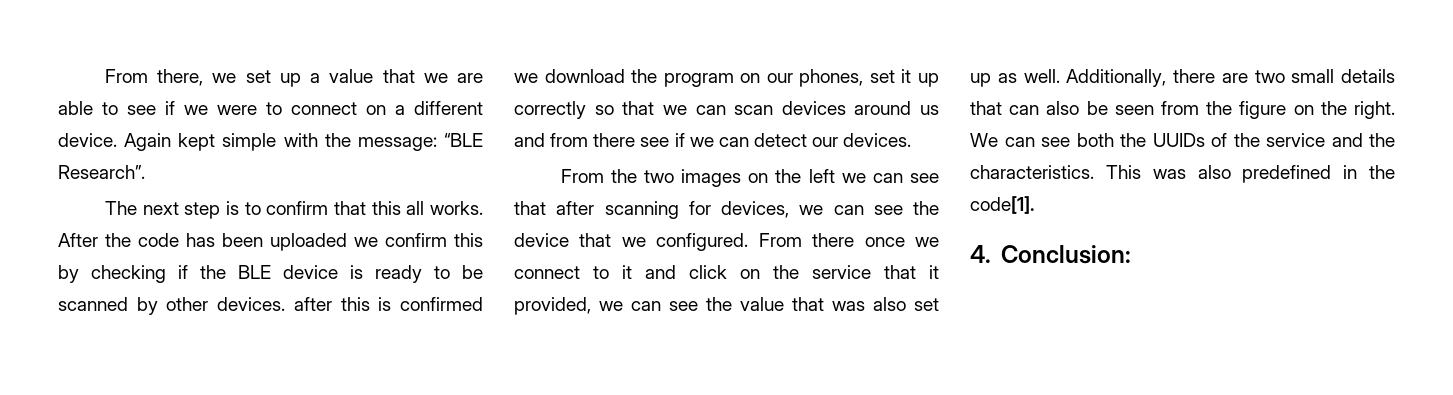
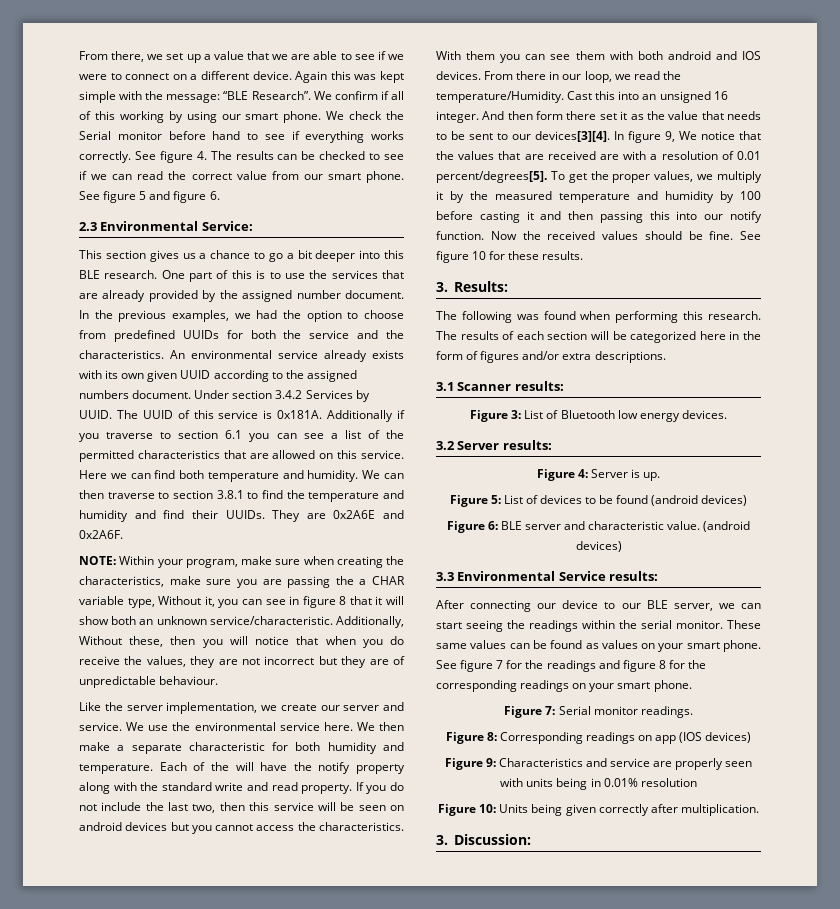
(172, 142) none -> [330,71,377,80] this was
[104,201,483,219] [58,233,483,251] [58,265,483,283] [58,297,484,315] [514,69,939,87] [514,101,939,119] [514,133,912,147] [560,169,939,187] [514,201,939,219] [514,233,939,251] [514,265,939,279] [514,297,939,315] [970,69,1395,87] [970,101,1395,119] [970,133,1395,147] [970,165,1395,183] [970,196,1034,214] [970,245,1131,264] // The next step is to confirm that this all works. After the code has been uploaded we confirm this by checking if the BLE device is ready to be scanned by other devices. after this is confirmed we download the program on our phones, set it up correctly so that we can scan devices around us and from there see if we can detect our devices. // From the two images on the left we can see that after scanning for devices, we can see the device that we configured. From there once we connect to it and click on the service that it provided, we can see the value that was also set up as well. Additionally, there are two small details that can also be seen from the figure on the right. We can see both the UUIDs of the service and the characteristics. This was also predefined in the code[1]. // 4. Conclusion: -> [313,91,404,100] [79,111,404,123] [79,131,404,143] [79,151,404,163] [79,171,404,183] [79,191,220,203] [79,221,253,231] [79,250,404,262] [79,270,405,282] [79,290,404,302] [79,310,404,322] [79,330,404,342] [79,350,404,362] [79,370,357,382] [79,390,370,402] [79,410,405,422] [79,430,404,442] [79,450,404,462] [79,470,404,482] [79,490,404,502] [79,510,404,522] [79,530,123,539] [79,556,404,568] [79,576,405,588] [79,596,404,608] [79,616,404,628] [79,636,405,648] [79,656,405,668] [79,676,219,688] [79,702,404,714] [79,722,404,731] [79,742,404,754] [79,762,405,774] [79,782,405,794] [79,802,405,813] [79,822,404,834] [436,51,761,63] [436,71,681,83] [436,91,728,103] [436,111,761,123] [436,131,761,143] [436,151,761,160] [436,171,762,183] [436,191,761,203] [436,211,762,223] [436,231,761,240] [436,251,584,263] [436,281,508,292] [436,311,761,323] [436,331,761,343] [436,351,666,363] [436,381,564,391] [470,410,727,422] [436,440,552,450] [536,469,661,481] [449,495,748,507] [446,521,751,533] [575,541,622,552] [436,571,659,581] [436,600,761,612] [436,620,761,632] [436,640,761,652] [436,660,707,672] [436,680,692,692] [504,706,693,718] [445,732,752,744] [444,758,753,770] [500,778,697,790] [438,804,759,816] [436,834,531,845] We confirm if all of this working by using our smart phone. We check the Serial monitor before hand to see if everything works correctly. See figure 4. The results can be checked to see if we can read the correct value from our smart phone. See figure 5 and figure 6. // 2.3 Environmental Service: // This section gives us a chance to go a bit deeper into this BLE research. One part of this is to use the services that are already provided by the assigned number document. In the previous examples, we had the option to choose from predefined UUIDs for both the service and the characteristics. An environmental service already exists with its own given UUID according to the assigned numbers document. Under section 3.4.2 Services by UUID. The UUID of this service is 0x181A. Additionally if you traverse to section 6.1 you can see a list of the permitted characteristics that are allowed on this service. Here we can find both temperature and humidity. We can then traverse to section 3.8.1 to find the temperature and humidity and find their UUIDs. They are 0x2A6E and 0x2A6F. // NOTE: Within your program, make sure when creating the characteristics, make sure you are passing the a CHAR variable type, Without it, you can see in figure 8 that it will show both an unknown service/characteristic. Additionally, Without these, then you will notice that when you do receive the values, they are not incorrect but they are of unpredictable behaviour. // Like the server implementation, we create our server and service. We use the environmental service here. We then make a separate characteristic for both humidity and temperature. Each of the will have the notify property along with the standard write and read property. If you do not include the last two, then this service will be seen on android devices but you cannot access the characteristics. With them you can see them with both android and IOS devices. From there in our loop, we read the temperature/Humidity. Cast this into an unsigned 16 integer. And then form there set it as the value that needs to be sent to our devices[3][4]. In figure 9, We notice that the values that are received are with a resolution of 0.01 percent/degrees[5]. To get the proper values, we multiply it by the measured temperature and humidity by 100 before casting it and then passing this into our notify function. Now the received values should be fine. See figure 10 for these results. // 3. Results: // The following was found when performing this research. The results of each section will be categorized here in the form of figures and/or extra descriptions. // 3.1 Scanner results: // Figure 3: List of Bluetooth low energy devices. // 3.2 Server results: // Figure 4: Server is up. // Figure 5: List of devices to be found (android devices) // Figure 6: BLE server and characteristic value. (android devices) // 3.3 Environmental Service results: // After connecting our device to our BLE server, we can start seeing the readings within the serial monitor. These same values can be found as values on your smart phone. See figure 7 for the readings and figure 8 for the corresponding readings on your smart phone. // Figure 7: Serial monitor readings. // Figure 8: Corresponding readings on app (IOS devices) // Figure 9: Characteristics and service are properly seen with units being in 0.01% resolution // Figure 10: Units being given correctly after multiplication. // 3. Discussion:

